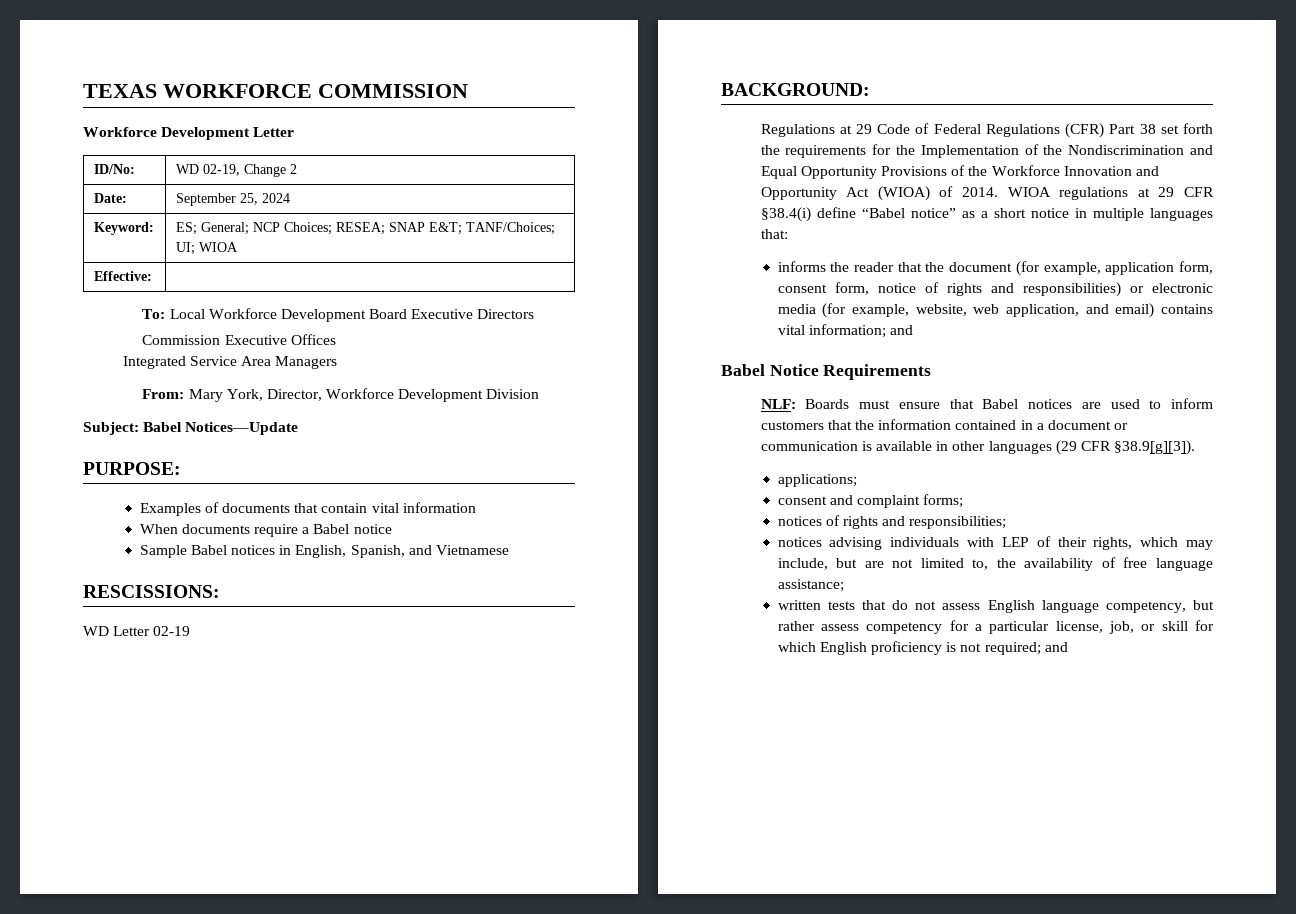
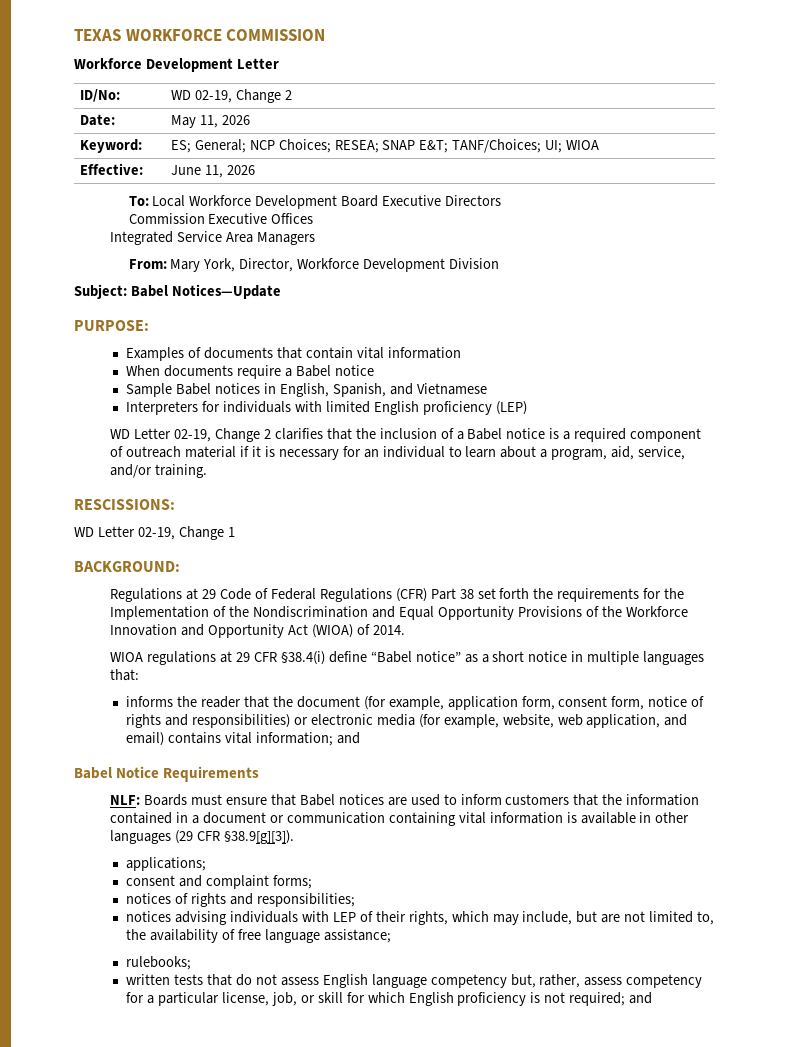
[175,193,290,206] September 25, 2024 -> [170,115,250,128] May 11, 2026
(152, 276) none -> [170,165,255,178] June 11, 2026
(509, 550) none -> [126,401,527,415] [110,428,702,442] [110,446,686,460] [110,464,208,478] // Interpreters for individuals with limited English proficiency (LEP) // WD Letter 02-19, Change 2 clarifies that the inclusion of a Babel notice is a required component of outreach material if it is necessary for an individual to learn about a program, aid, service, and/or training.
[153,626,191,636] 02-19 -> [137,526,235,540] 02-19, Change 1
(998, 192) none -> (405, 630) //
(858, 446) none -> [388,812,563,826] containing vital information
(844, 585) none -> [126,956,192,970] // rulebooks;
[1105,600,1214,613] [777,621,815,631] competency, but rather -> [430,974,581,988] competency but, rather,

